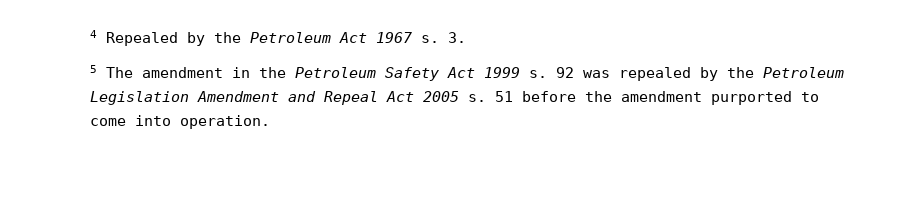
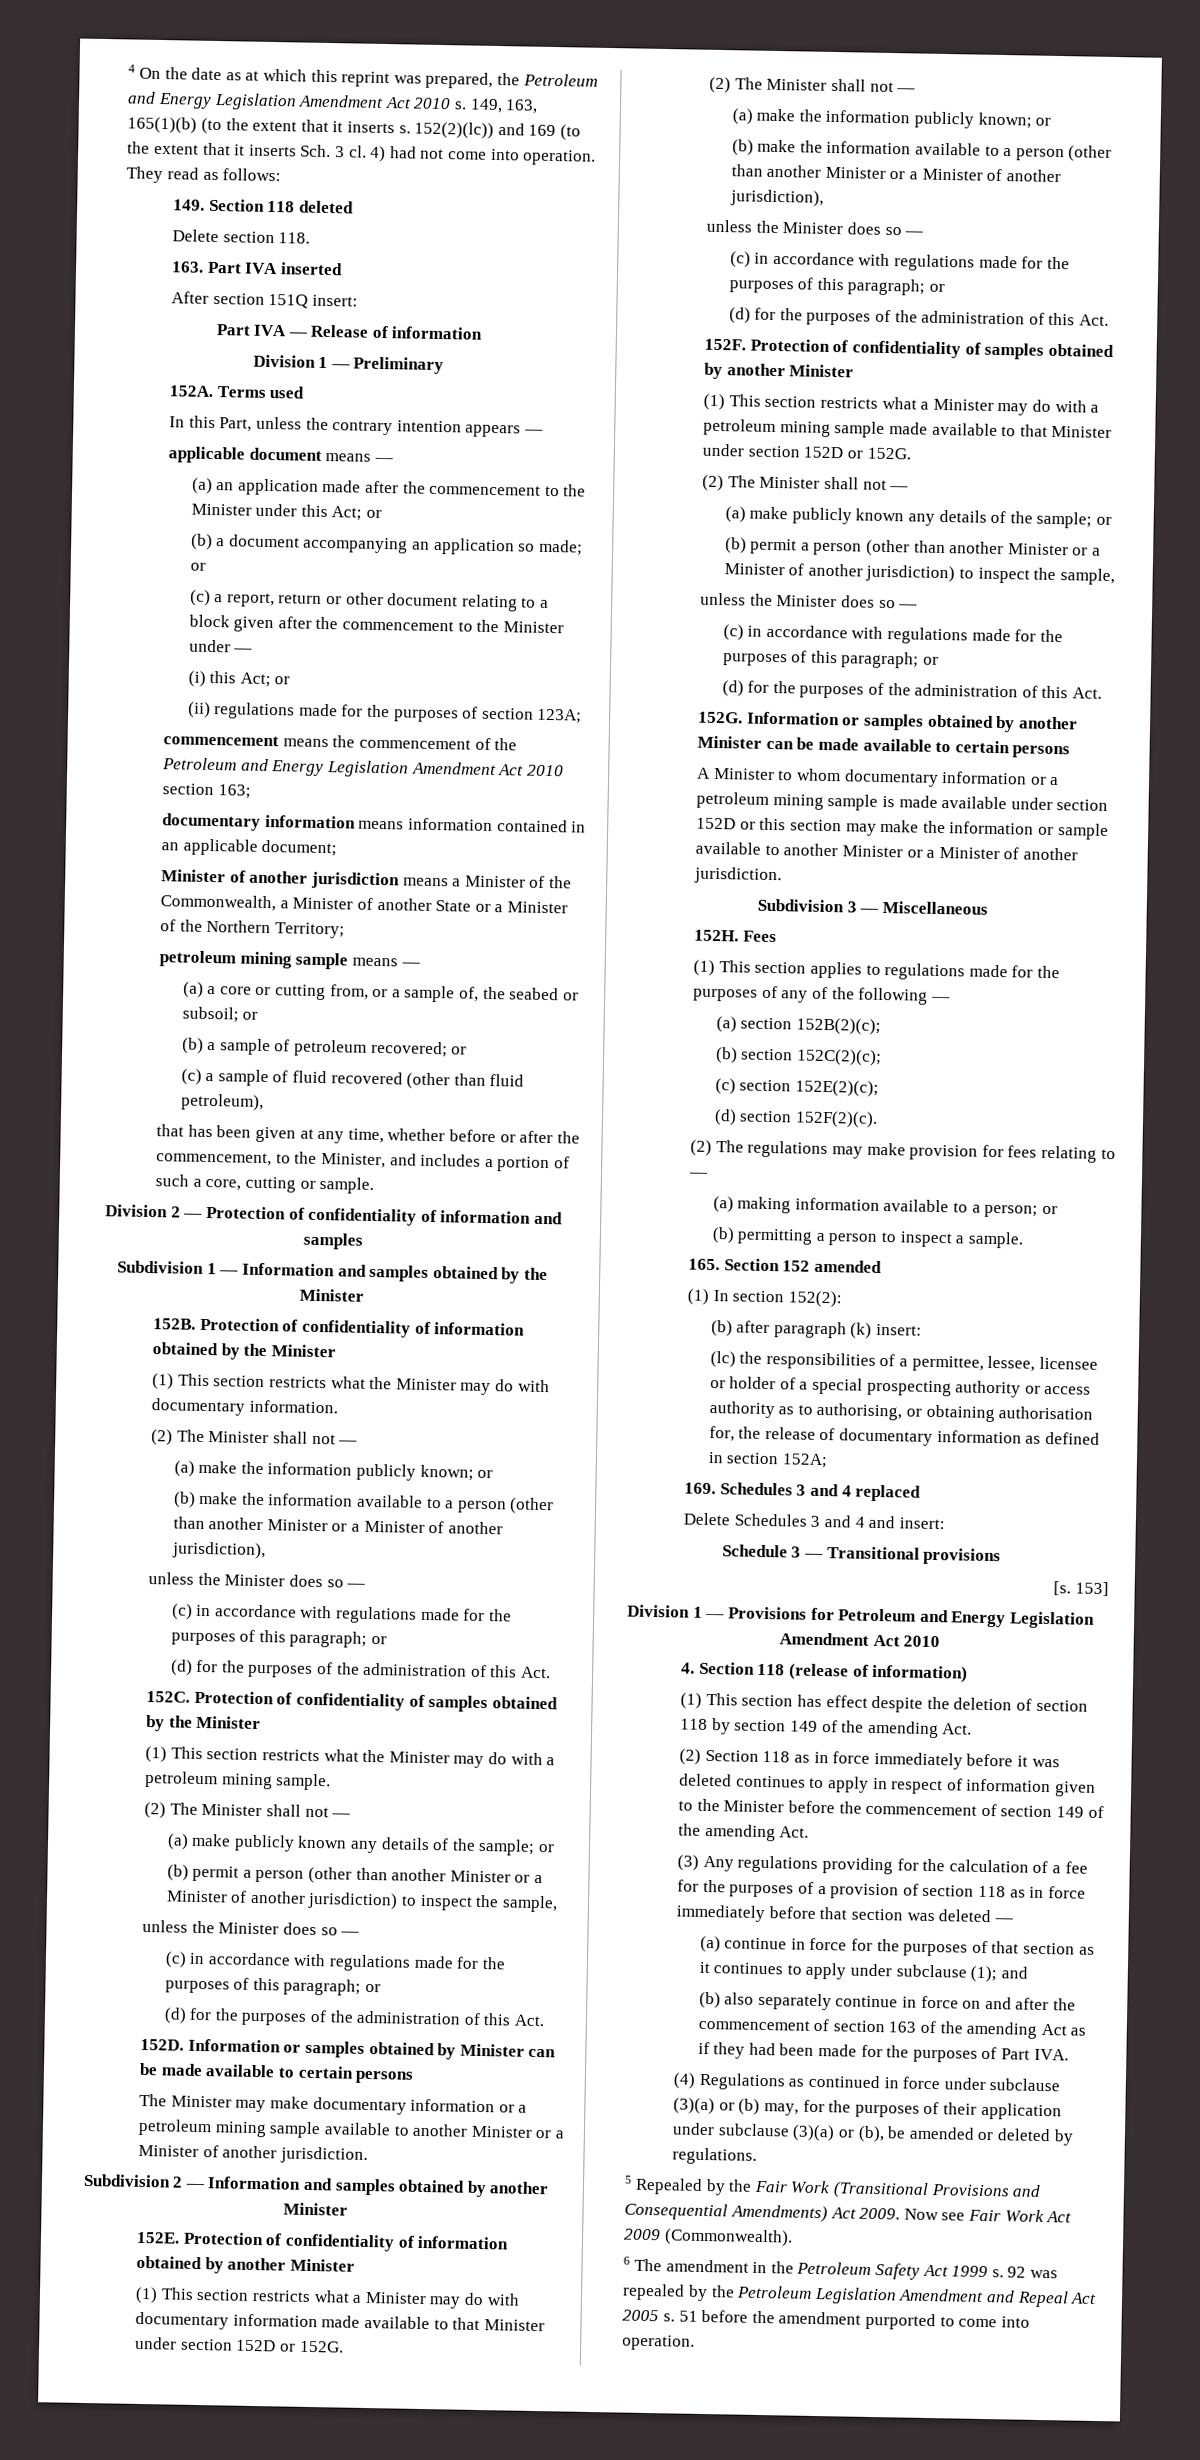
[89,30,466,46] [89,65,97,73] 4 Repealed by the Petroleum Act 1967 s. 3. // 5 -> [128,64,598,89] [127,91,539,114] [127,116,581,141] [127,141,597,166] [126,166,282,184] [173,198,355,214] [172,229,311,244] [171,261,344,276] [171,291,359,309] [215,324,484,340] [252,354,445,375] [169,385,305,399] [169,415,544,438] [168,446,395,464] [191,477,587,497] [190,503,383,521] [190,533,583,556] [189,562,206,571] [189,589,550,612] [188,614,564,634] [188,639,254,653] [187,670,291,688] [187,701,583,724] [163,734,518,751] [162,757,564,778] [162,783,251,799] [162,813,587,833] [161,838,338,857] [161,869,572,890] [160,894,568,914] [160,919,346,939] [159,950,421,970] [182,981,579,1003] [181,1006,259,1023] [181,1037,468,1058] [180,1068,525,1090] [180,1093,264,1111] [156,1124,580,1144] [156,1151,570,1173] [155,1174,375,1194] [105,1204,563,1226] [302,1232,363,1250] [117,1260,548,1284] [299,1288,364,1302] [153,1317,526,1338] [152,1342,337,1360] [152,1373,550,1396] [151,1398,338,1416] [151,1429,359,1446] [173,1460,494,1481] [172,1491,555,1515] [172,1516,503,1535] [171,1541,266,1560] [148,1572,367,1588] [170,1603,512,1624] [170,1629,388,1648] [170,1659,552,1679] [146,1690,558,1713] [146,1715,262,1732] [145,1745,556,1769] [145,1770,332,1791] [144,1801,352,1819] [166,1833,556,1856] [166,1864,544,1884] [165,1890,558,1913] [142,1919,361,1936] [164,1951,506,1972] [164,1977,382,1996] [163,2007,546,2027] [140,2038,557,2060] [139,2062,414,2084] [139,2093,528,2115] [138,2118,564,2139] [138,2144,369,2165] [82,2173,550,2198] [283,2202,348,2216] [136,2231,510,2252] [136,2255,356,2274] [135,2286,520,2309] [135,2311,545,2332] [135,2336,344,2353] [709,76,917,94] [731,108,1052,129] [731,139,1113,162] [730,164,1061,183] [729,189,824,207] [706,219,925,236] [729,251,1070,272] [728,277,946,296] [728,307,1110,326] [704,338,1114,360] [704,362,855,380] [703,393,1100,416] [703,418,1113,438] [702,443,911,460] [702,474,910,492] [724,506,1113,529] [724,537,1102,557] [723,563,1115,586] [700,592,919,609] [722,624,1063,645] [722,650,940,669] [721,680,1103,699] [698,711,1078,733] [697,735,1071,759] [697,767,1060,787] [696,791,1109,811] [696,817,1109,840] [695,841,1078,861] [694,866,783,885] [757,898,988,915] [694,929,777,943] [693,959,1060,981] [693,985,951,1005] [715,1016,881,1035] [714,1047,882,1066] [714,1078,879,1097] [713,1109,878,1128] [690,1139,1116,1163] [688,1172,710,1177] [712,1195,1058,1218] [711,1226,1024,1249] [688,1258,883,1274] [687,1288,843,1308] [710,1319,923,1339] [709,1350,1098,1372] [709,1376,1092,1398] [708,1400,1094,1423] [708,1425,1100,1446] [707,1451,828,1469] [684,1482,922,1502] [683,1512,945,1530] [721,1544,1002,1566] [1053,1581,1109,1597] [627,1604,1095,1629] [778,1632,941,1648] [681,1661,969,1683] [680,1692,1088,1713] [680,1718,973,1739] [679,1748,1060,1770] [679,1773,1096,1797] [678,1798,1104,1819] [678,1823,810,1842] [677,1854,1088,1875] [677,1879,1086,1900] [676,1904,1014,1923] [699,1935,1095,1957] [698,1961,1028,1983] [698,1991,1077,2011] [697,2018,1087,2039] [697,2041,1069,2063] [673,2072,1061,2092] [673,2097,1062,2121] [672,2122,1074,2146] [672,2147,758,2165] [625,2175,1042,2199] [624,2202,1073,2223] [624,2228,794,2247] [623,2256,631,2265] 4 On the date as at which this reprint was prepared, the Petroleum and Energy Legislation Amendment Act 2010 s. 149, 163, 165(1)(b) (to the extent that it inserts s. 152(2)(lc)) and 169 (to the extent that it inserts Sch. 3 cl. 4) had not come into operation. They read as follows: // 149. Section 118 deleted // Delete section 118. // 163. Part IVA inserted // After section 151Q insert: // Part IVA — Release of information // Division 1 — Preliminary // 152A. Terms used // In this Part, unless the contrary intention appears — // applicable document means — // (a) an application made after the commencement to the Minister under this Act; or // (b) a document accompanying an application so made; or // (c) a report, return or other document relating to a block given after the commencement to the Minister under — // (i) this Act; or // (ii) regulations made for the purposes of section 123A; // commencement means the commencement of the Petroleum and Energy Legislation Amendment Act 2010 section 163; // documentary information means information contained in an applicable document; // Minister of another jurisdiction means a Minister of the Commonwealth, a Minister of another State or a Minister of the Northern Territory; // petroleum mining sample means — // (a) a core or cutting from, or a sample of, the seabed or subsoil; or // (b) a sample of petroleum recovered; or // (c) a sample of fluid recovered (other than fluid petroleum), // that has been given at any time, whether before or after the commencement, to the Minister, and includes a portion of such a core, cutting or sample. // Division 2 — Protection of confidentiality of information and samples // Subdivision 1 — Information and samples obtained by the Minister // 152B. Protection of confidentiality of information obtained by the Minister // (1) This section restricts what the Minister may do with documentary information. // (2) The Minister shall not — // (a) make the information publicly known; or // (b) make the information available to a person (other than another Minister or a Minister of another jurisdiction), // unless the Minister does so — // (c) in accordance with regulations made for the purposes of this paragraph; or // (d) for the purposes of the administration of this Act. // 152C. Protection of confidentiality of samples obtained by the Minister // (1) This section restricts what the Minister may do with a petroleum mining sample. // (2) The Minister shall not — // (a) make publicly known any details of the sample; or // (b) permit a person (other than another Minister or a Minister of another jurisdiction) to inspect the sample, // unless the Minister does so — // (c) in accordance with regulations made for the purposes of this paragraph; or // (d) for the purposes of the administration of this Act. // 152D. Information or samples obtained by Minister can be made available to certain persons // The Minister may make documentary information or a petroleum mining sample available to another Minister or a Minister of another jurisdiction. // Subdivision 2 — Information and samples obtained by another Minister // 152E. Protection of confidentiality of information obtained by another Minister // (1) This section restricts what a Minister may do with documentary information made available to that Minister under section 152D or 152G. // (2) The Minister shall not — // (a) make the information publicly known; or // (b) make the information available to a person (other than another Minister or a Minister of another jurisdiction), // unless the Minister does so — // (c) in accordance with regulations made for the purposes of this paragraph; or // (d) for the purposes of the administration of this Act. // 152F. Protection of confidentiality of samples obtained by another Minister // (1) This section restricts what a Minister may do with a petroleum mining sample made available to that Minister under section 152D or 152G. // (2) The Minister shall not — // (a) make publicly known any details of the sample; or // (b) permit a person (other than another Minister or a Minister of another jurisdiction) to inspect the sample, // unless the Minister does so — // (c) in accordance with regulations made for the purposes of this paragraph; or // (d) for the purposes of the administration of this Act. // 152G. Information or samples obtained by another Minister can be made available to certain persons // A Minister to whom documentary information or a petroleum mining sample is made available under section 152D or this section may make the information or sample available to another Minister or a Minister of another jurisdiction. // Subdivision 3 — Miscellaneous // 152H. Fees // (1) This section applies to regulations made for the purposes of any of the following — // (a) section 152B(2)(c); // (b) section 152C(2)(c); // (c) section 152E(2)(c); // (d) section 152F(2)(c). // (2) The regulations may make provision for fees relating to — // (a) making information available to a person; or // (b) permitting a person to inspect a sample. // 165. Section 152 amended // (1) In section 152(2): // (b) after paragraph (k) insert: // (lc) the responsibilities of a permittee, lessee, licensee or holder of a special prospecting authority or access authority as to authorising, or obtaining authorisation for, the release of documentary information as defined in section 152A; // 169. Schedules 3 and 4 replaced // Delete Schedules 3 and 4 and insert: // Schedule 3 — Transitional provisions // [s. 153] // Division 1 — Provisions for Petroleum and Energy Legislation Amendment Act 2010 // 4. Section 118 (release of information) // (1) This section has effect despite the deletion of section 118 by section 149 of the amending Act. // (2) Section 118 as in force immediately before it was deleted continues to apply in respect of information given to the Minister before the commencement of section 149 of the amending Act. // (3) Any regulations providing for the calculation of a fee for the purposes of a provision of section 118 as in force immediately before that section was deleted — // (a) continue in force for the purposes of that section as it continues to apply under subclause (1); and // (b) also separately continue in force on and after the commencement of section 163 of the amending Act as if they had been made for the purposes of Part IVA. // (4) Regulations as continued in force under subclause (3)(a) or (b) may, for the purposes of their application under subclause (3)(a) or (b), be amended or deleted by regulations. // 5 Repealed by the Fair Work (Transitional Provisions and Consequential Amendments) Act 2009. Now see Fair Work Act 2009 (Commonwealth). // 6

